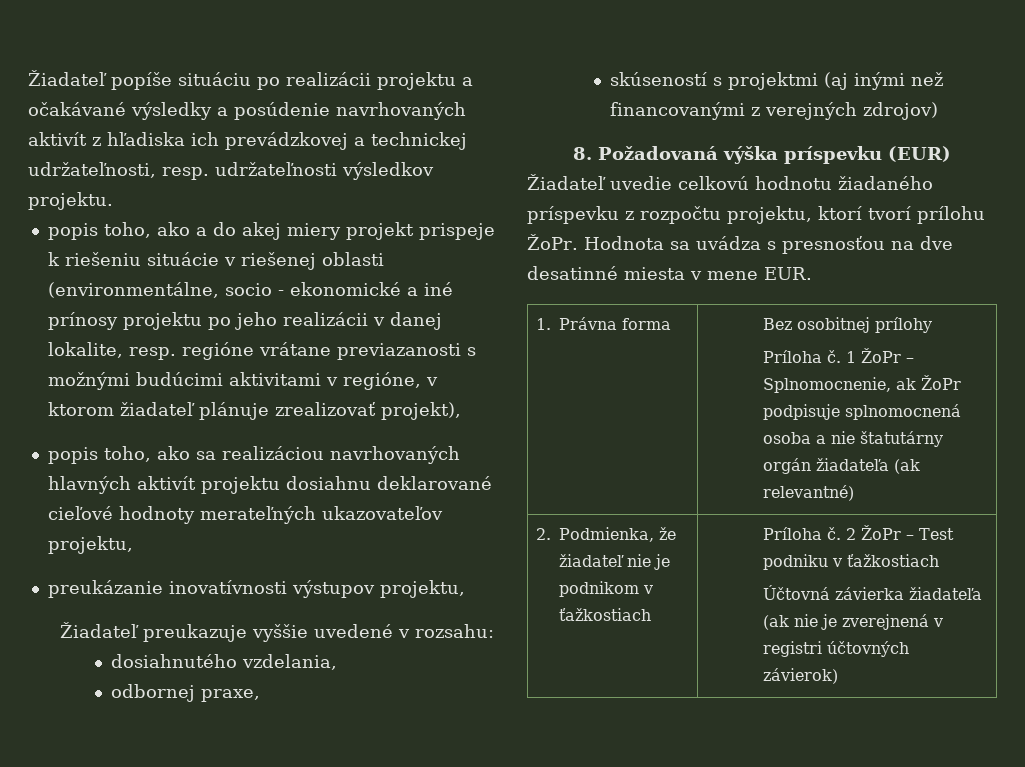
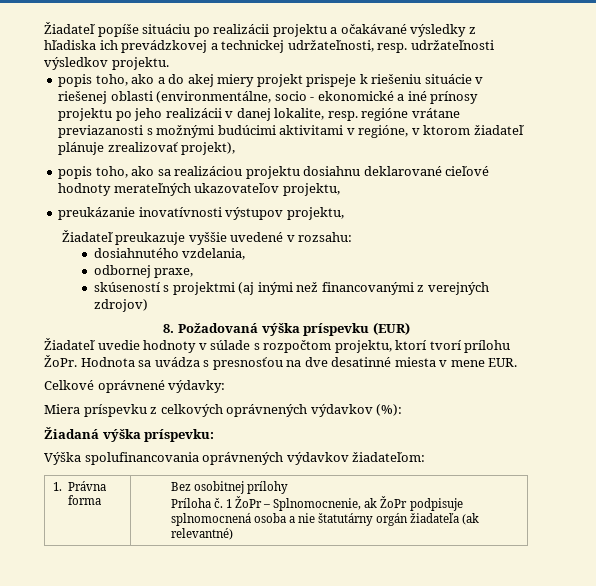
[217,102,466,120] [28,132,87,146] a posúdenie navrhovaných aktivít -> (467, 30) none
[329,446,460,464] [47,476,196,494] navrhovaných hlavných aktivít -> (243, 171) none
[678,176,933,190] [527,206,721,224] celkovú hodnotu žiadaného príspevku z rozpočtu -> [143,340,332,353] hodnoty v súlade s rozpočtom
(812, 273) none -> [44,380,226,393] [44,404,403,417] [44,427,215,442] [44,452,426,465] // Celkové oprávnené výdavky: // Miera príspevku z celkových oprávnených výdavkov (%): // Žiadaná výška príspevku: // Výška spolufinancovania oprávnených výdavkov žiadateľom:
[536,527,677,542] [559,554,671,570] [559,581,654,597] [559,608,652,621] [763,525,955,540] [763,554,940,570] [763,585,983,600] [763,614,944,630] [763,641,910,657] [763,668,839,684] // 2. Podmienka, že žiadateľ nie je podnikom v ťažkostiach | Príloha č. 2 ŽoPr – Test podniku v ťažkostiach // Účtovná závierka žiadateľa (ak nie je zverejnená v registri účtovných závierok) -> (233, 534) none

